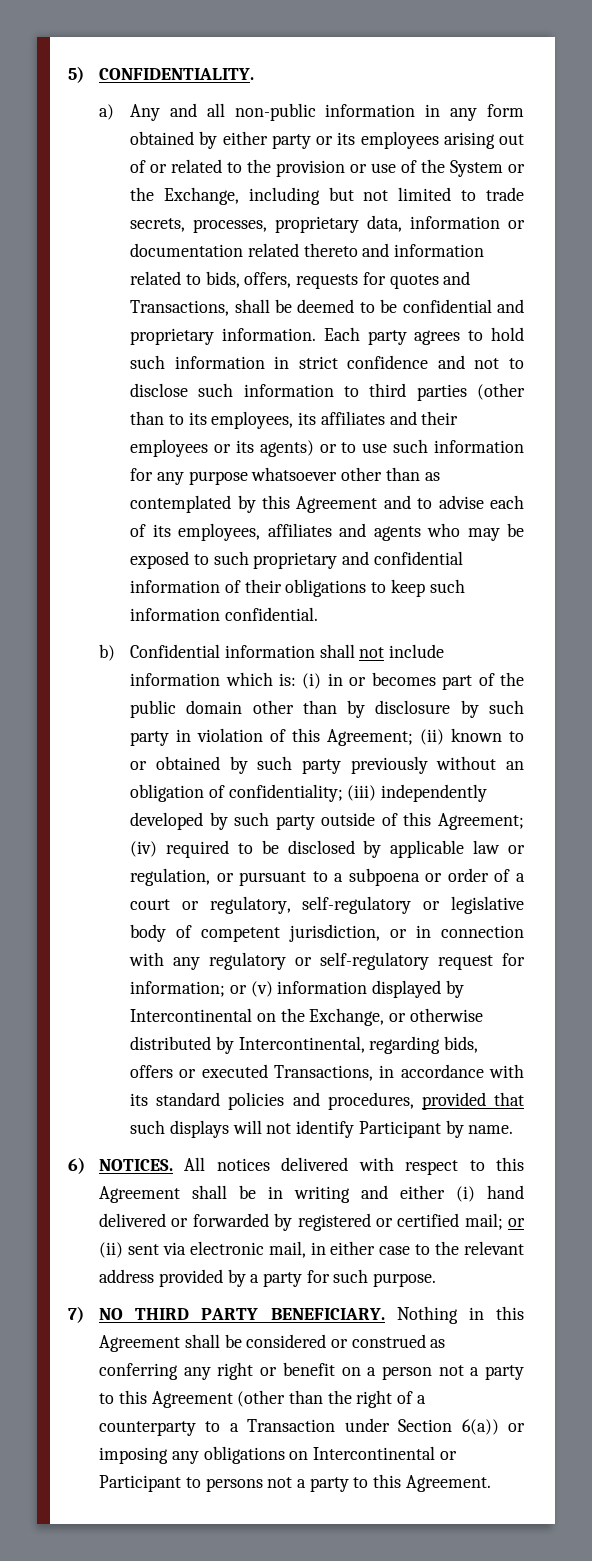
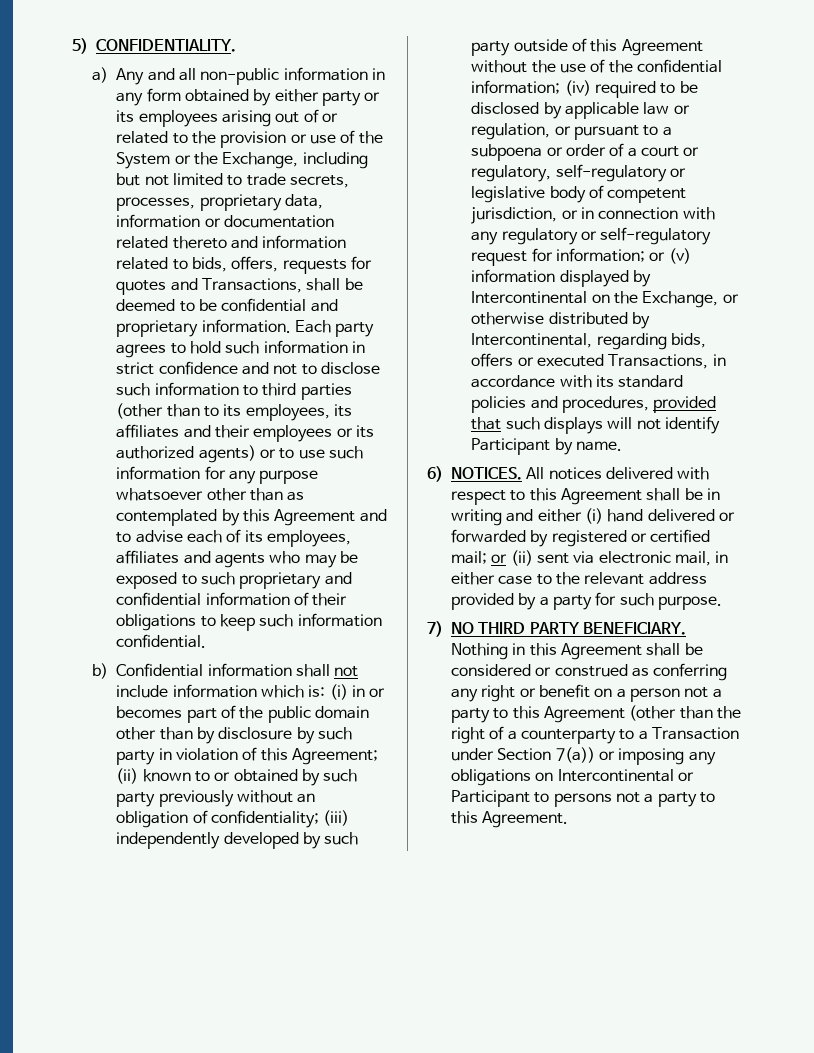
(254, 446) none -> [116,446,195,459] authorized
[437,813,524,830] Agreement; -> [621,39,703,56] [471,59,722,73] [471,80,561,94] Agreement without the use of the confidential information;
[461,1419,499,1435] 6(a)) -> [555,747,595,763] 7(a))

